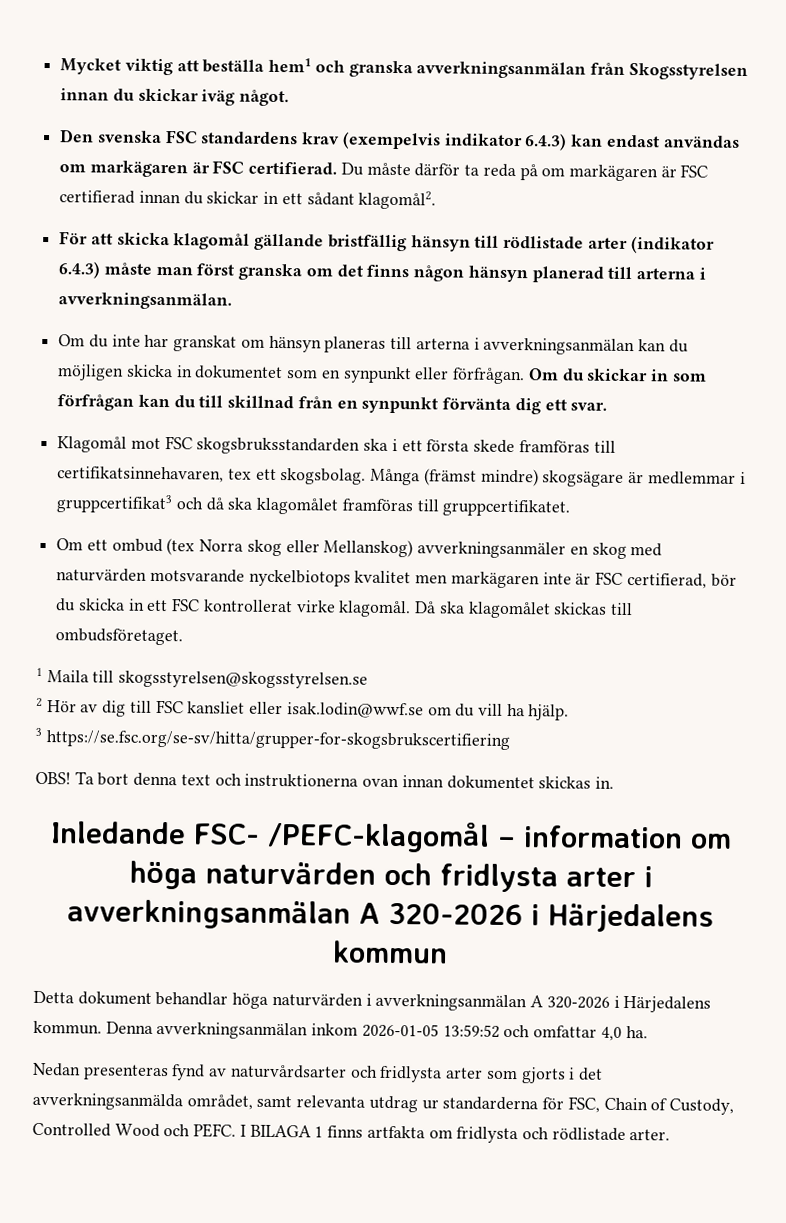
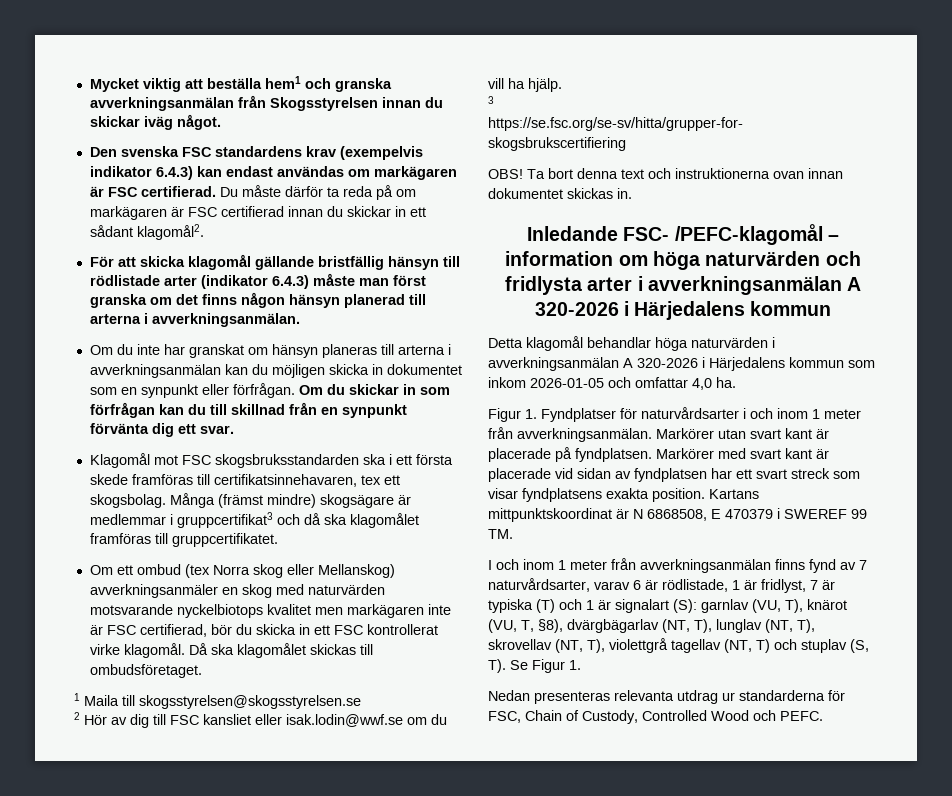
[77,991,152,1005] dokument -> [526,336,583,351] klagomål
[33,1020,309,1040] kommun. Denna avverkningsanmälan -> [789,357,875,368] kommun som
[442,1024,500,1038] 13:59:52 -> (604, 383) none
[33,1062,603,1084] [32,1092,293,1111] Nedan presenteras fynd av naturvårdsarter och fridlysta arter som gjorts i det avverkningsanmälda området, samt -> [488,407,861,422] [488,427,829,442] [488,447,829,462] [488,468,860,482] [488,488,759,502] [488,508,867,522] [488,529,513,539] [488,558,867,573] [488,578,835,593] [488,599,847,613] [488,619,815,633] [488,638,869,653] [488,659,581,673] [488,690,610,704] Figur 1. Fyndplatser för naturvårdsarter i och inom 1 meter från avverkningsanmälan. Markörer utan svart kant är placerade på fyndplatsen. Markörer med svart kant är placerade vid sidan av fyndplatsen har ett svart streck som visar fyndplatsens exakta position. Kartans mittpunktskoordinat är N 6868508, E 470379 i SWEREF 99 TM. // I och inom 1 meter från avverkningsanmälan finns fynd av 7 naturvårdsarter, varav 6 är rödlistade, 1 är fridlyst, 7 är typiska (T) och 1 är signalart (S): garnlav (VU, T), knärot (VU, T, §8), dvärgbägarlav (NT, T), lunglav (NT, T), skrovellav (NT, T), violettgrå tagellav (NT, T) och stuplav (S, T). Se Figur 1. // Nedan presenteras
[239,1124,671,1144] I BILAGA 1 finns artfakta om fridlysta och rödlistade arter. -> (823, 716) none

